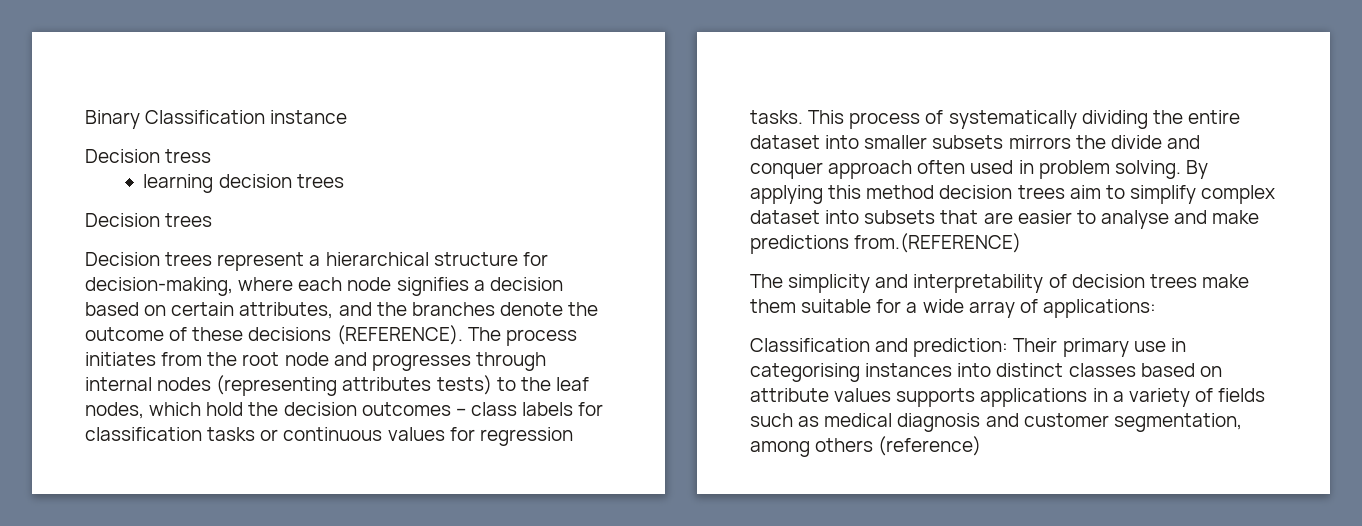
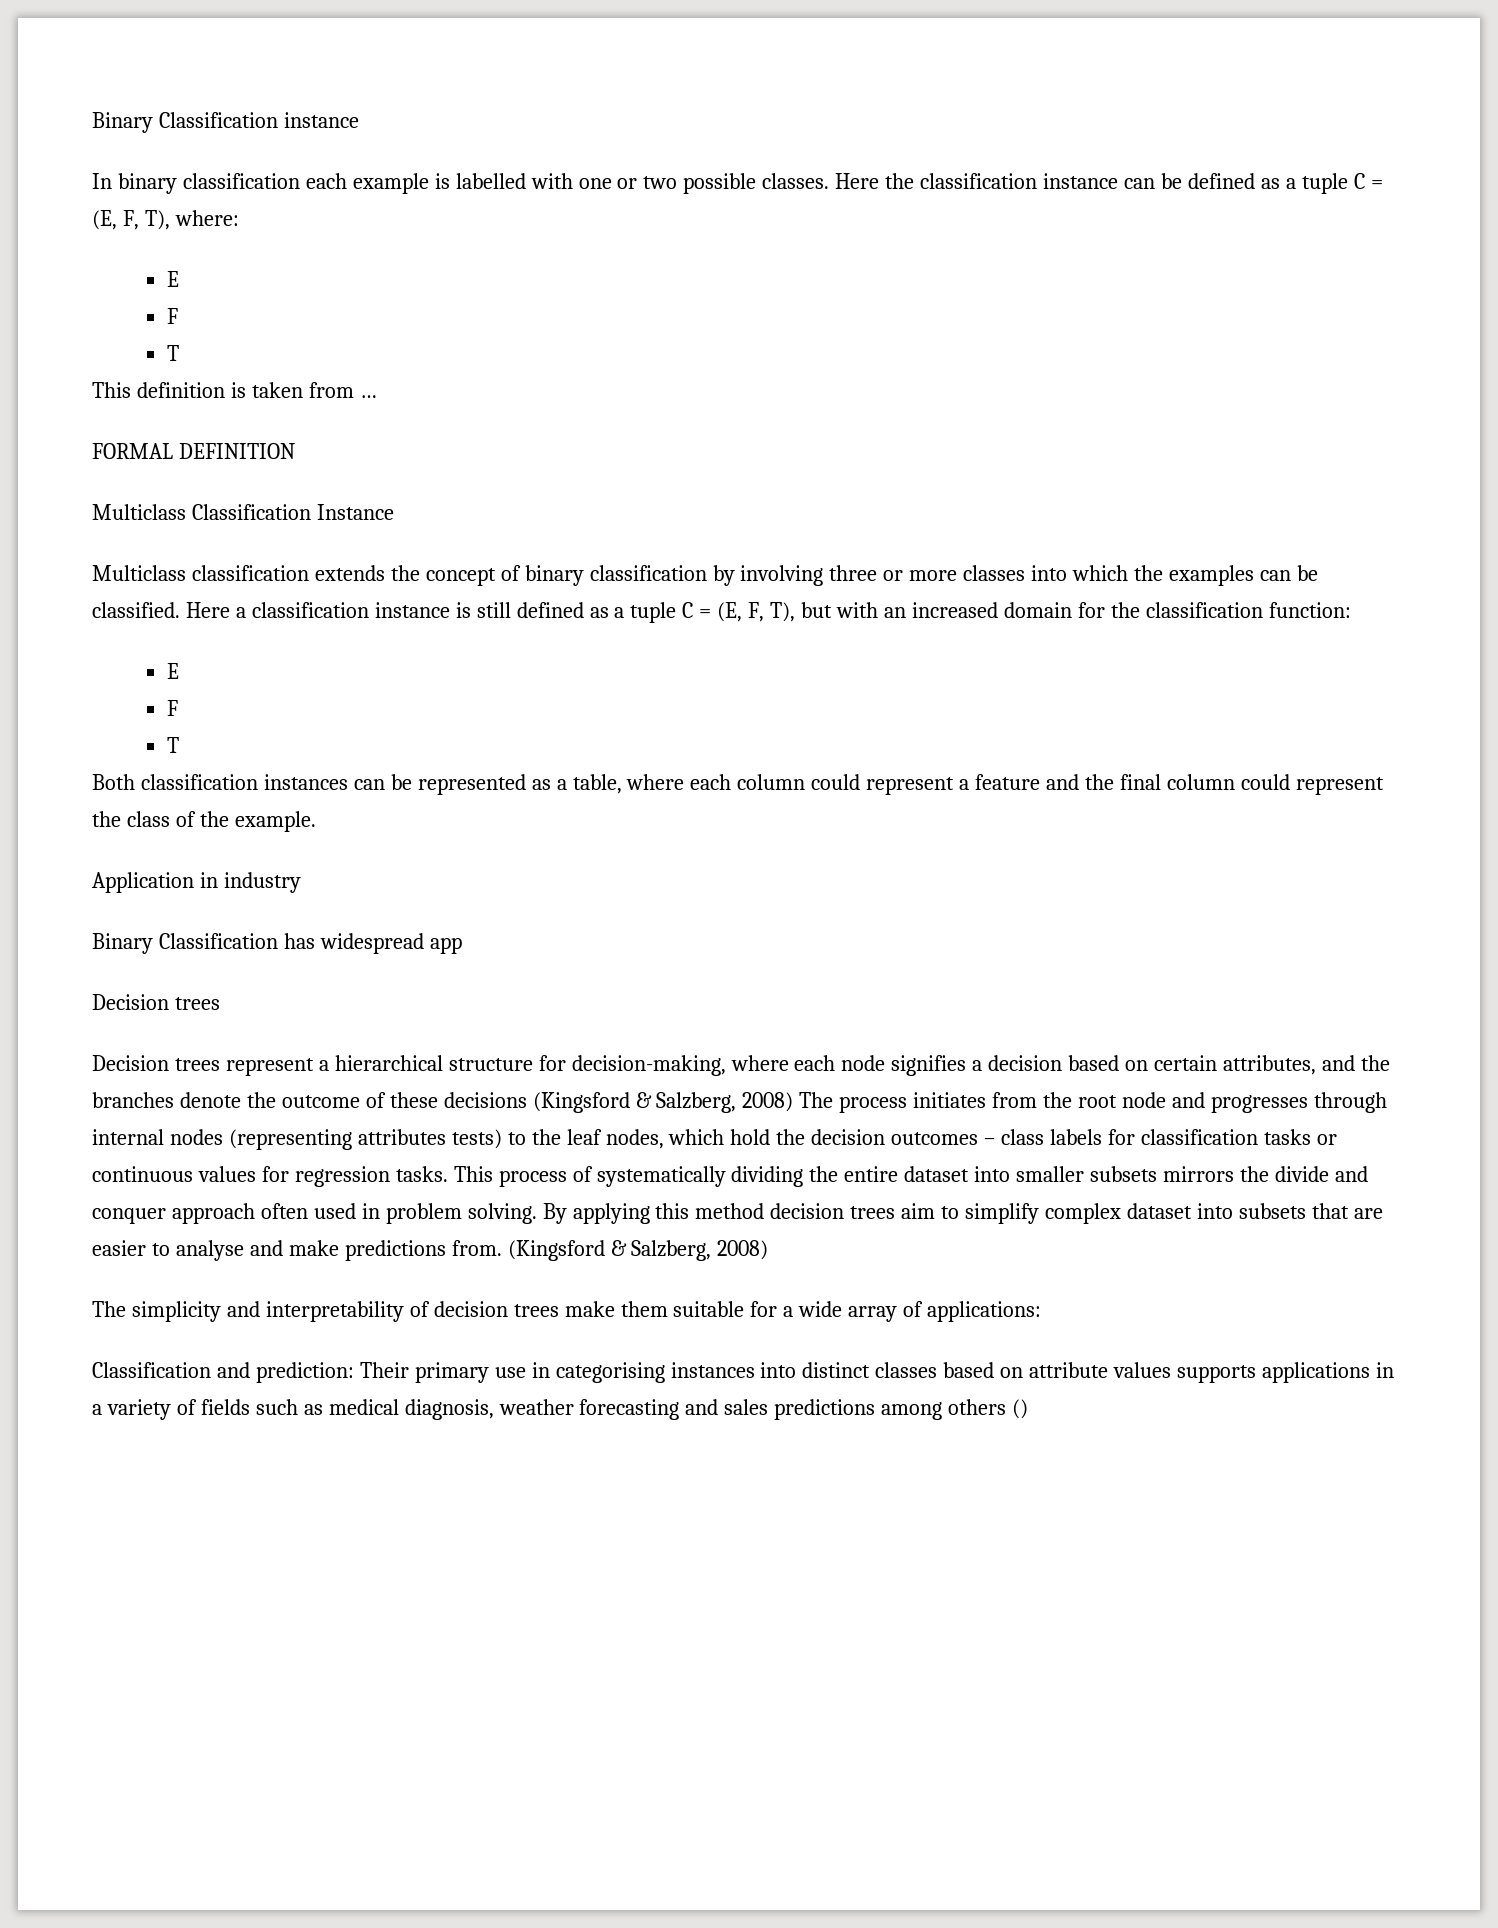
[85,149,212,163] [143,174,344,193] Decision tress // learning decision trees -> [92,173,1383,194] [92,210,239,230] [166,271,179,287] [166,308,178,324] [166,345,179,361] [92,382,377,398] [92,443,295,459] [92,504,394,520] [92,565,1318,586] [92,602,1351,623] [166,663,179,679] [166,700,178,716] [166,737,179,753] [92,774,1384,795] [92,811,316,832] [92,872,301,893] [92,933,462,954] In binary classification each example is labelled with one or two possible classes. Here the classification instance can be defined as a tuple C = (E, F, T), where: // E // F // T // This definition is taken from … // FORMAL DEFINITION // Multiclass Classification Instance // Multiclass classification extends the concept of binary classification by involving three or more classes into which the examples can be classified. Here a classification instance is still defined as a tuple C = (E, F, T), but with an increased domain for the classification function: // E // F // T // Both classification instances can be represented as a table, where each column could represent a feature and the final column could represent the class of the example. // Application in industry // Binary Classification has widespread app
[336,325,463,345] (REFERENCE). -> [532,1092,794,1113] (Kingsford & Salzberg, 2008)
[854,233,1022,253] from.(REFERENCE) -> [451,1240,769,1261] from. (Kingsford & Salzberg, 2008)
[897,413,1242,432] diagnosis and customer segmentation, -> [404,1399,876,1420] diagnosis, weather forecasting and sales predictions
[878,436,982,456] (reference) -> [1012,1399,1029,1419] ()

